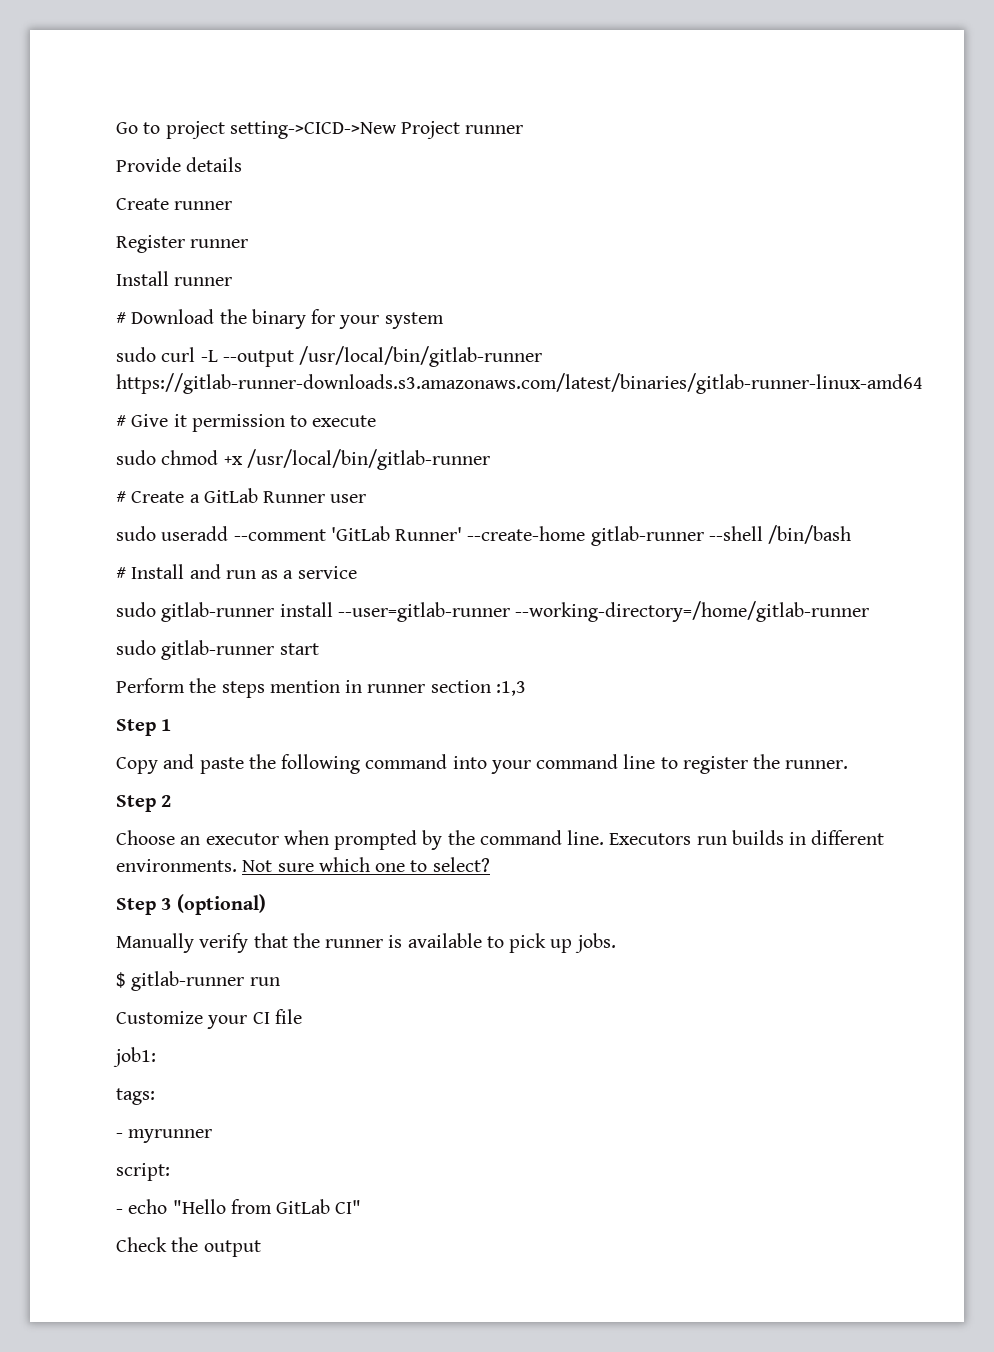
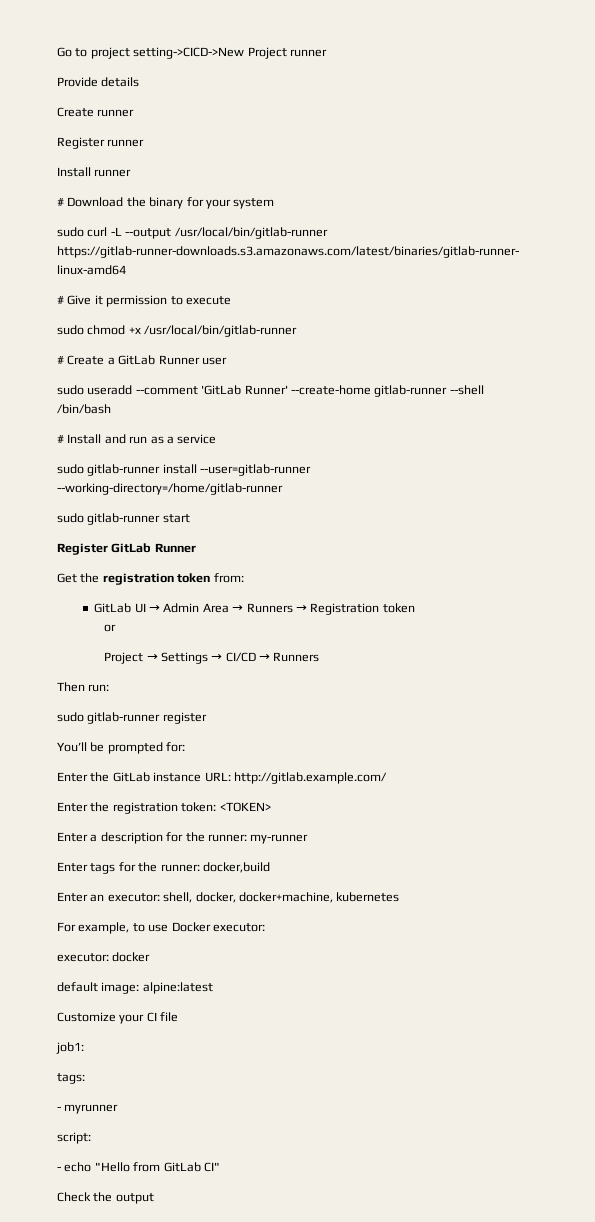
[116,678,526,698] [116,719,172,736] [116,754,849,774] [116,795,172,812] [116,830,885,850] [116,857,490,872] [116,894,266,915] [116,933,616,953] [116,971,280,991] Perform the steps mention in runner section :1,3 // Step 1 // Copy and paste the following command into your command line to register the runner. // Step 2 // Choose an executor when prompted by the command line. Executors run builds in different environments. Not sure which one to select? // Step 3 (optional) // Manually verify that the runner is available to pick up jobs. // $ gitlab-runner run -> [57,543,196,555] [57,573,244,585] [94,603,415,615] [104,624,117,632] [104,652,320,664] [57,682,110,692] [57,712,207,724] [57,742,186,754] [57,772,387,784] [57,802,271,814] [57,832,309,844] [57,862,270,874] [57,892,400,903] [57,922,265,934] [57,952,151,962] [57,982,213,994] Register GitLab Runner // Get the registration token from: // GitLab UI → Admin Area → Runners → Registration token // or // Project → Settings → CI/CD → Runners // Then run: // sudo gitlab-runner register // You’ll be prompted for: // Enter the GitLab instance URL: http://gitlab.example.com/ // Enter the registration token: <TOKEN> // Enter a description for the runner: my-runner // Enter tags for the runner: docker,build // Enter an executor: shell, docker, docker+machine, kubernetes // For example, to use Docker executor: // executor: docker // default image: alpine:latest

